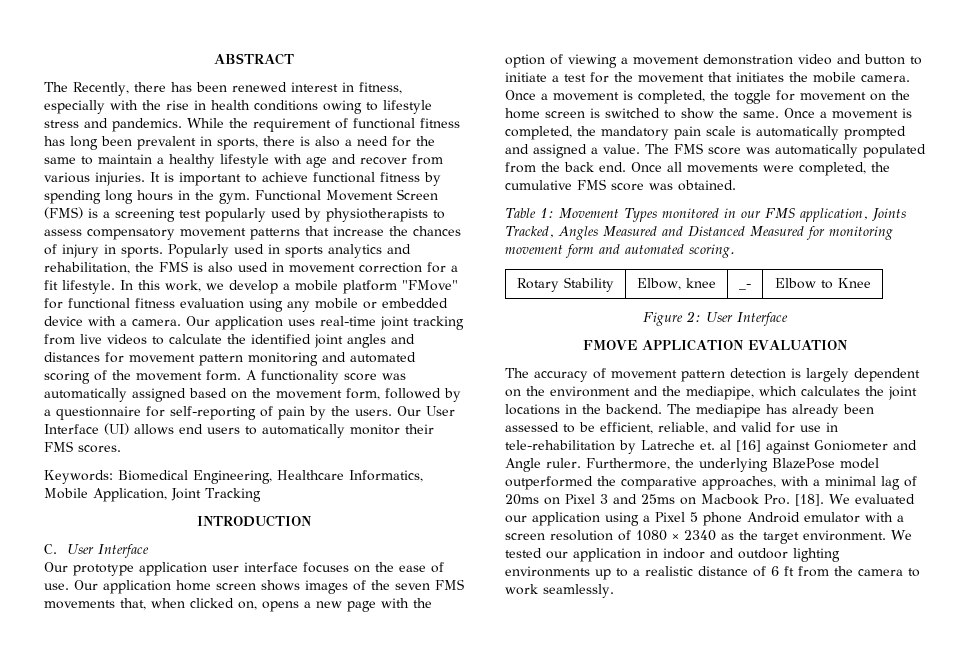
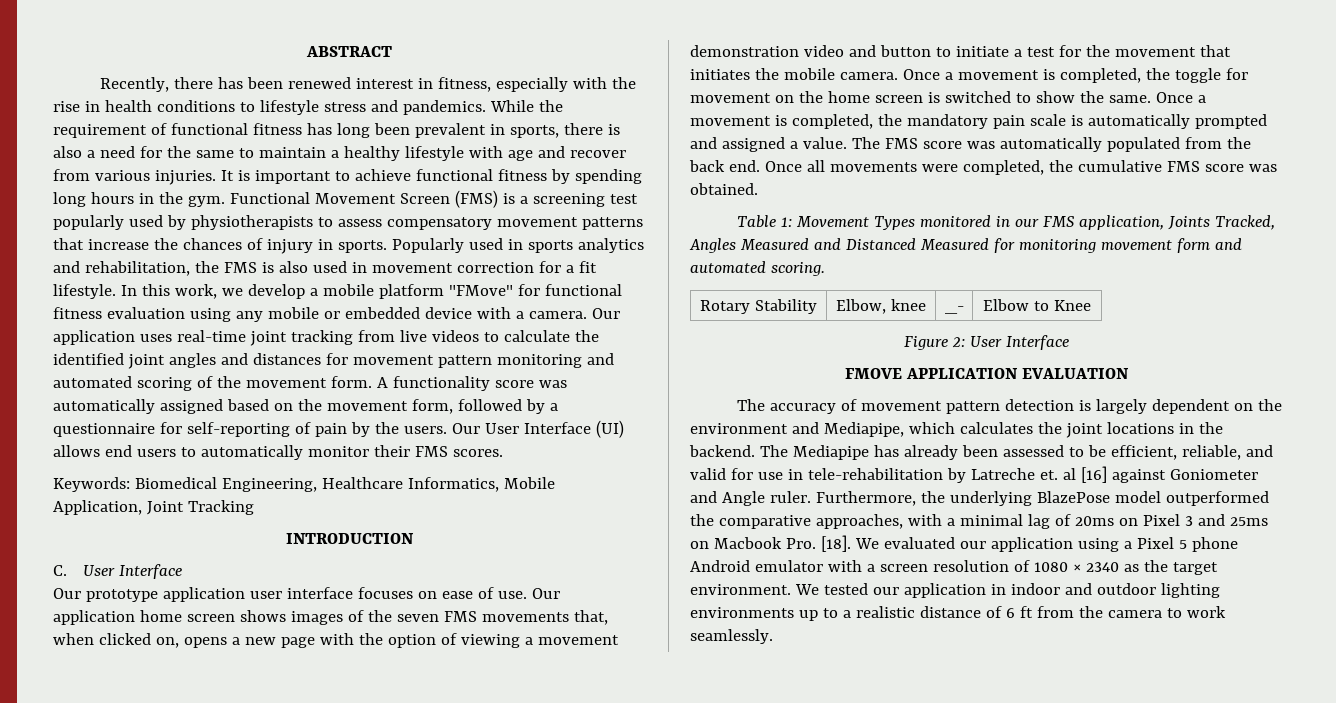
[44,82,68,92] The -> (392, 51) none
[323,100,362,114] owing -> (235, 106) none
[375,562,394,572] the -> (437, 595) none
[662,386,754,400] the mediapipe, -> [823,422,904,437] Mediapipe,
[696,404,761,418] mediapipe -> [792,445,869,460] Mediapipe

